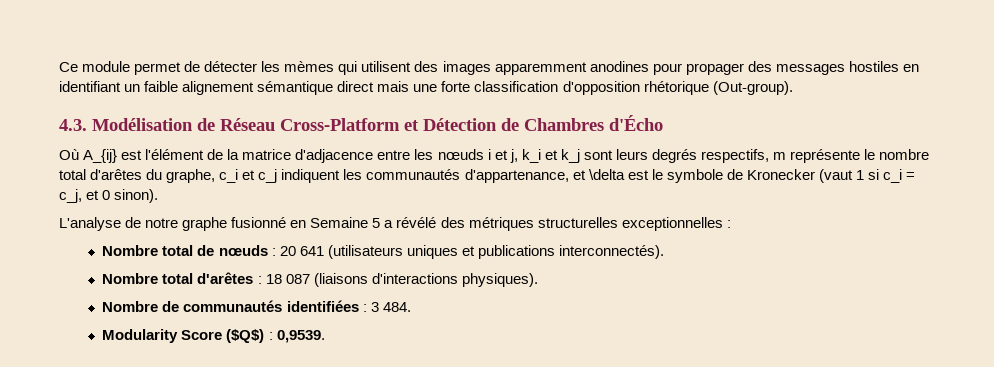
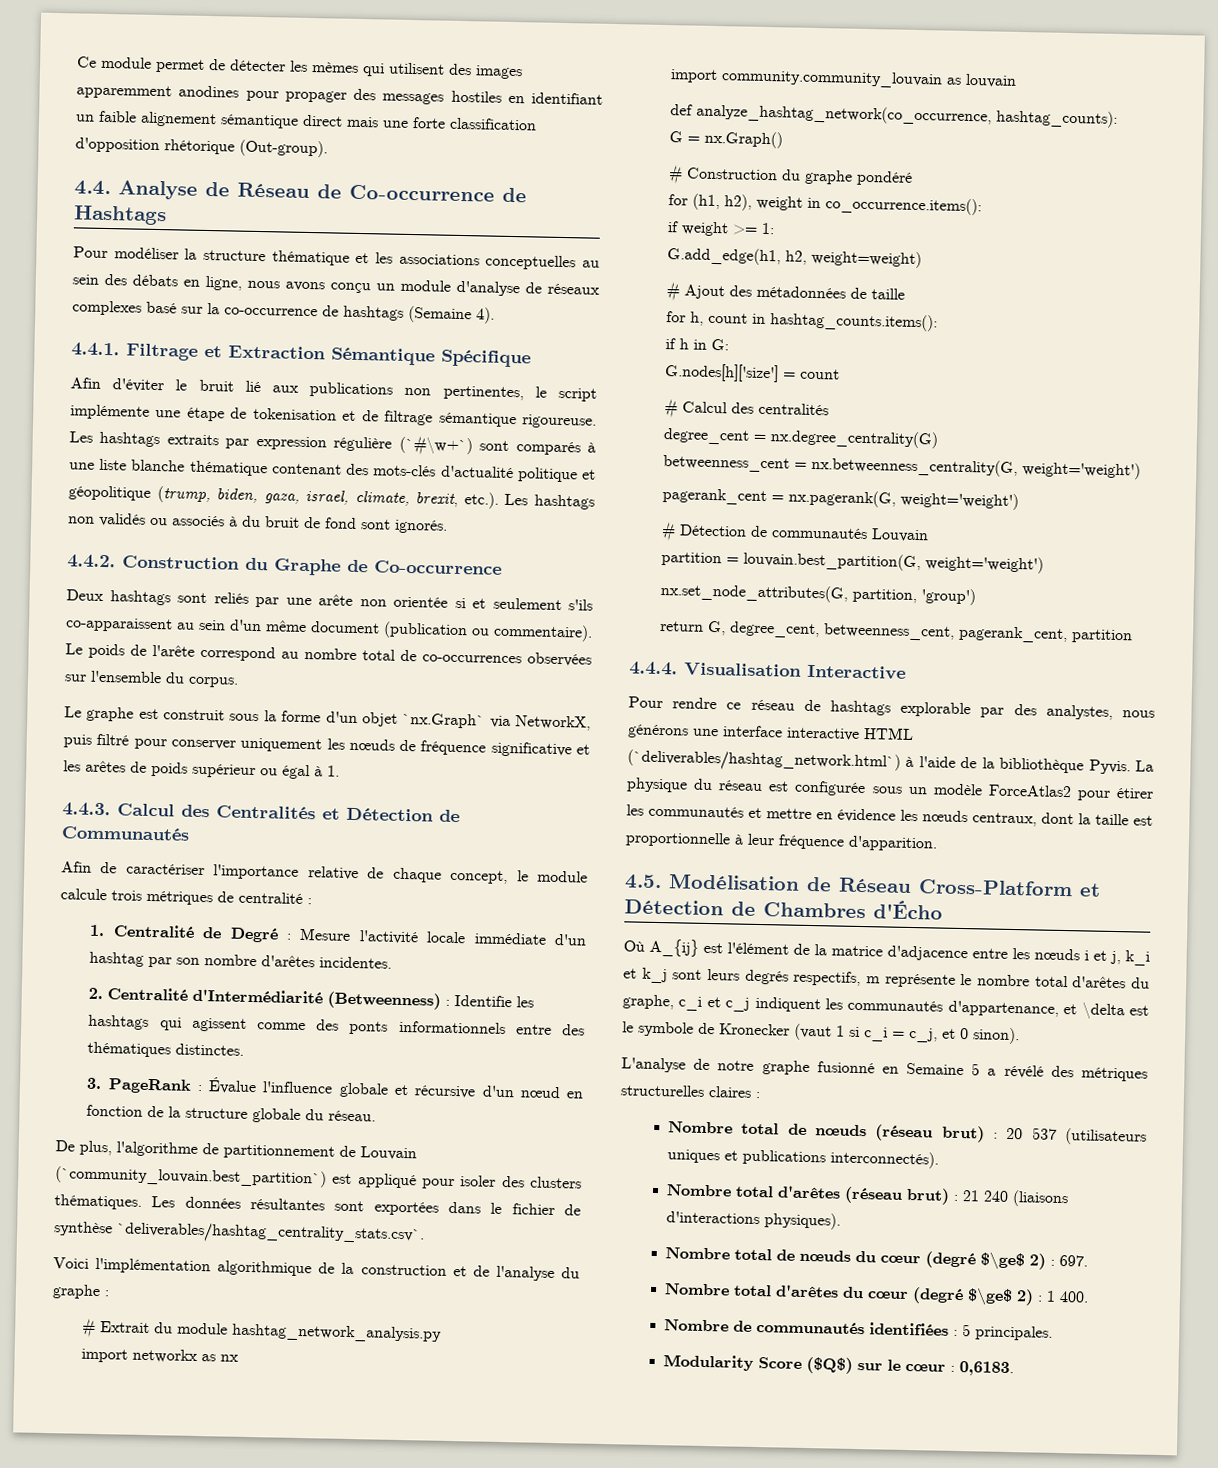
[59,119,87,131] 4.3. -> [74,180,527,203] [73,205,167,226] [73,246,600,271] [72,273,600,297] [72,300,495,324] [71,342,531,368] [70,377,597,402] [70,404,598,429] [69,431,597,457] [69,458,596,483] [68,485,595,510] [68,512,448,534] [67,554,502,576] [66,589,593,611] [65,617,593,642] [65,643,592,667] [64,670,239,688] [64,706,591,731] [63,733,590,758] [63,760,340,780] [62,802,460,823] [61,826,190,841] [61,861,589,885] [60,888,312,906] [89,924,587,946] [89,951,393,969] [88,987,535,1010] [88,1014,585,1036] [87,1041,245,1058] [86,1077,583,1099] [86,1104,377,1124] [55,1140,417,1161] [55,1166,582,1190] [54,1194,581,1216] [54,1221,425,1246] [53,1257,580,1282] [52,1284,109,1300] [81,1317,443,1343] [81,1348,240,1364] [670,69,1018,89] [670,103,1119,128] [669,130,784,149] [668,164,914,186] [668,193,983,216] [667,221,776,237] [667,247,923,269] [666,281,906,302] [666,311,939,332] [665,338,730,351] [664,363,841,383] [664,398,830,419] [663,428,940,449] [663,455,1142,480] [662,488,1020,511] [661,521,930,543] [661,551,1045,574] [660,582,977,606] [660,620,1134,644] [629,661,906,680] [628,696,1155,720] [627,724,914,741] [627,749,1154,775] [626,777,1154,801] [626,804,1153,827] [625,831,938,852] [624,874,662,890] 4.4. Analyse de Réseau de Co-occurrence de Hashtags // Pour modéliser la structure thématique et les associations conceptuelles au sein des débats en ligne, nous avons conçu un module d'analyse de réseaux complexes basé sur la co-occurrence de hashtags (Semaine 4). // 4.4.1. Filtrage et Extraction Sémantique Spécifique // Afin d'éviter le bruit lié aux publications non pertinentes, le script implémente une étape de tokenisation et de filtrage sémantique rigoureuse. Les hashtags extraits par expression régulière (`#\w+`) sont comparés à une liste blanche thématique contenant des mots-clés d'actualité politique et géopolitique (trump, biden, gaza, israel, climate, brexit, etc.). Les hashtags non validés ou associés à du bruit de fond sont ignorés. // 4.4.2. Construction du Graphe de Co-occurrence // Deux hashtags sont reliés par une arête non orientée si et seulement s'ils co-apparaissent au sein d'un même document (publication ou commentaire). Le poids de l'arête correspond au nombre total de co-occurrences observées sur l'ensemble du corpus. // Le graphe est construit sous la forme d'un objet `nx.Graph` via NetworkX, puis filtré pour conserver uniquement les nœuds de fréquence significative et les arêtes de poids supérieur ou égal à 1. // 4.4.3. Calcul des Centralités et Détection de Communautés // Afin de caractériser l'importance relative de chaque concept, le module calcule trois métriques de centralité : // 1. Centralité de Degré : Mesure l'activité locale immédiate d'un hashtag par son nombre d'arêtes incidentes. // 2. Centralité d'Intermédiarité (Betweenness) : Identifie les hashtags qui agissent comme des ponts informationnels entre des thématiques distinctes. // 3. PageRank : Évalue l'influence globale et récursive d'un nœud en fonction de la structure globale du réseau. // De plus, l'algorithme de partitionnement de Louvain (`community_louvain.best_partition`) est appliqué pour isoler des clusters thématiques. Les données résultantes sont exportées dans le fichier de synthèse `deliverables/hashtag_centrality_stats.csv`. // Voici l'implémentation algorithmique de la construction et de l'analyse du graphe : // # Extrait du module hashtag_network_analysis.py // import networkx as nx // import community.community_louvain as louvain // def analyze_hashtag_network(co_occurrence, hashtag_counts): // G = nx.Graph() // # Construction du graphe pondéré // for (h1, h2), weight in co_occurrence.items(): // if weight >= 1: // G.add_edge(h1, h2, weight=weight) // # Ajout des métadonnées de taille // for h, count in hashtag_counts.items(): // if h in G: // G.nodes[h]['size'] = count // # Calcul des centralités // degree_cent = nx.degree_centrality(G) // betweenness_cent = nx.betweenness_centrality(G, weight='weight') // pagerank_cent = nx.pagerank(G, weight='weight') // # Détection de communautés Louvain // partition = louvain.best_partition(G, weight='weight') // nx.set_node_attributes(G, partition, 'group') // return G, degree_cent, betweenness_cent, pagerank_cent, partition // 4.4.4. Visualisation Interactive // Pour rendre ce réseau de hashtags explorable par des analystes, nous générons une interface interactive HTML (`deliverables/hashtag_network.html`) à l'aide de la bibliothèque Pyvis. La physique du réseau est configurée sous un modèle ForceAtlas2 pour étirer les communautés et mettre en évidence les nœuds centraux, dont la taille est proportionnelle à leur fréquence d'apparition. // 4.5.
[621,217,723,231] exceptionnelles -> [708,1086,752,1098] claires
(268, 250) none -> [875,1124,985,1143] (réseau brut)
[299,246,324,256] 641 -> [1031,1127,1057,1140] 537
[257,273,538,287] : 18 087 (liaisons d'interactions physiques). -> [844,1186,1070,1208] [666,1211,842,1230] [665,1247,1089,1270] [664,1283,1090,1306] (réseau brut) : 21 240 (liaisons d'interactions physiques). // Nombre total de nœuds du cœur (degré $\ge$ 2) : 697. // Nombre total d'arêtes du cœur (degré $\ge$ 2) : 1 400.
[370,302,411,312] 3 484. -> [962,1324,1054,1341] 5 principales.
[268,330,325,343] : 0,9539. -> [857,1359,1015,1377] sur le cœur : 0,6183.

